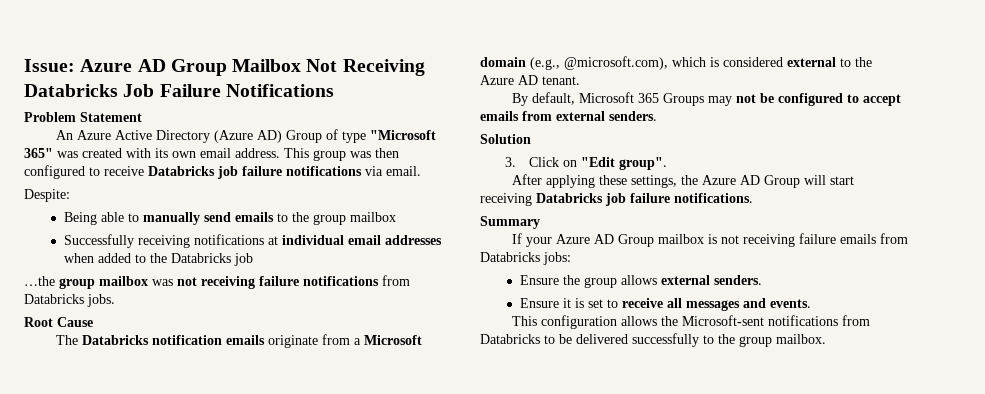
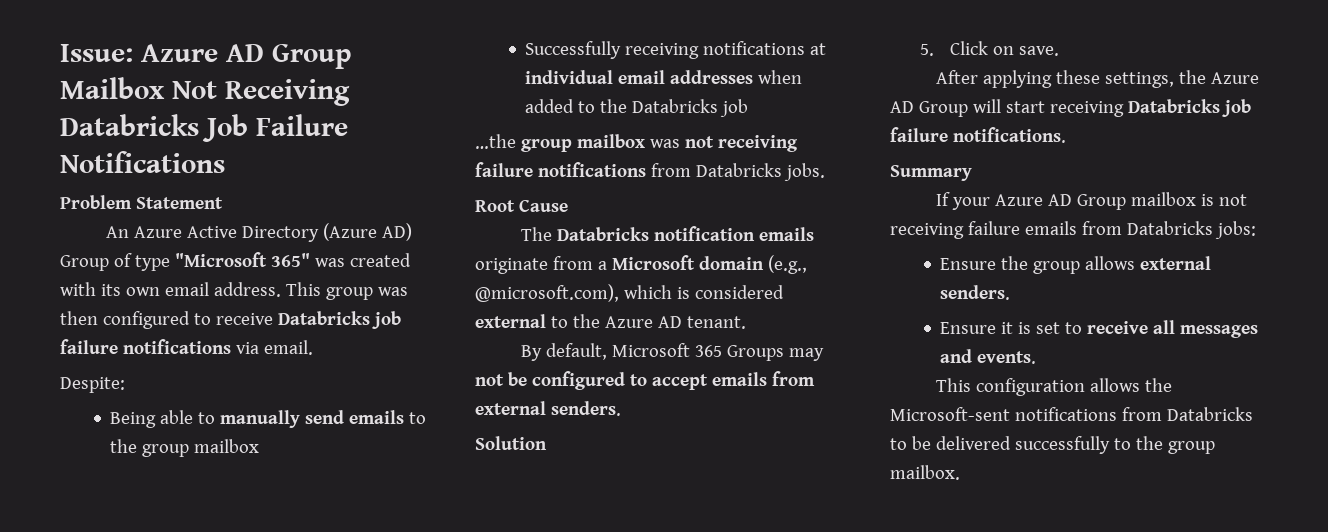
[504,157,516,167] 3. -> [920,44,935,56] 5.
[581,157,668,170] "Edit group". -> [1019,46,1060,56] save.

